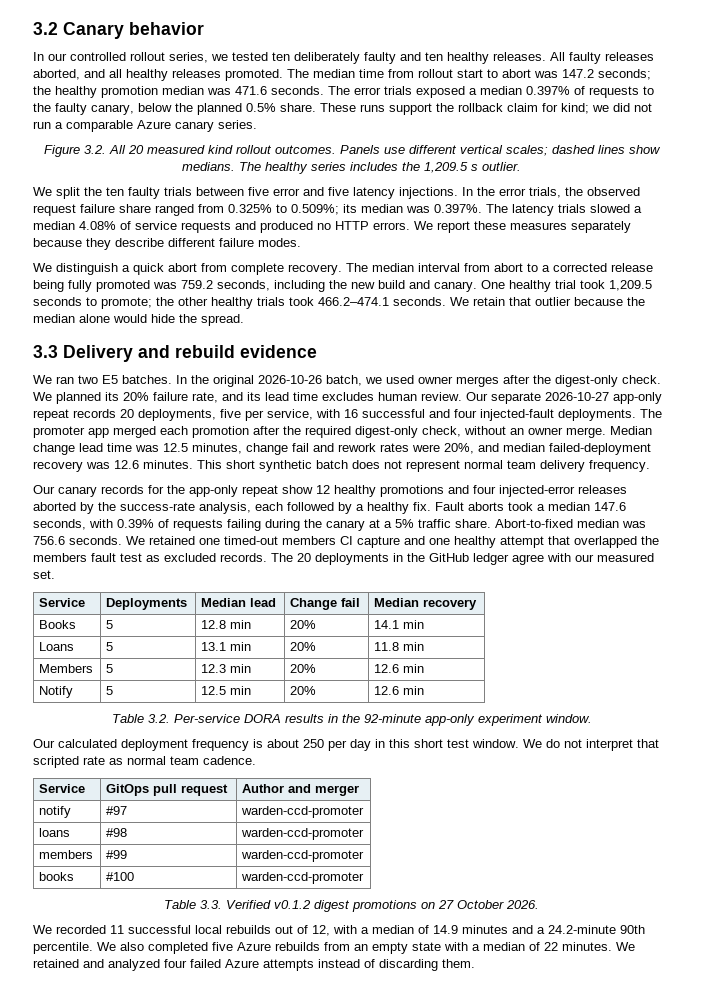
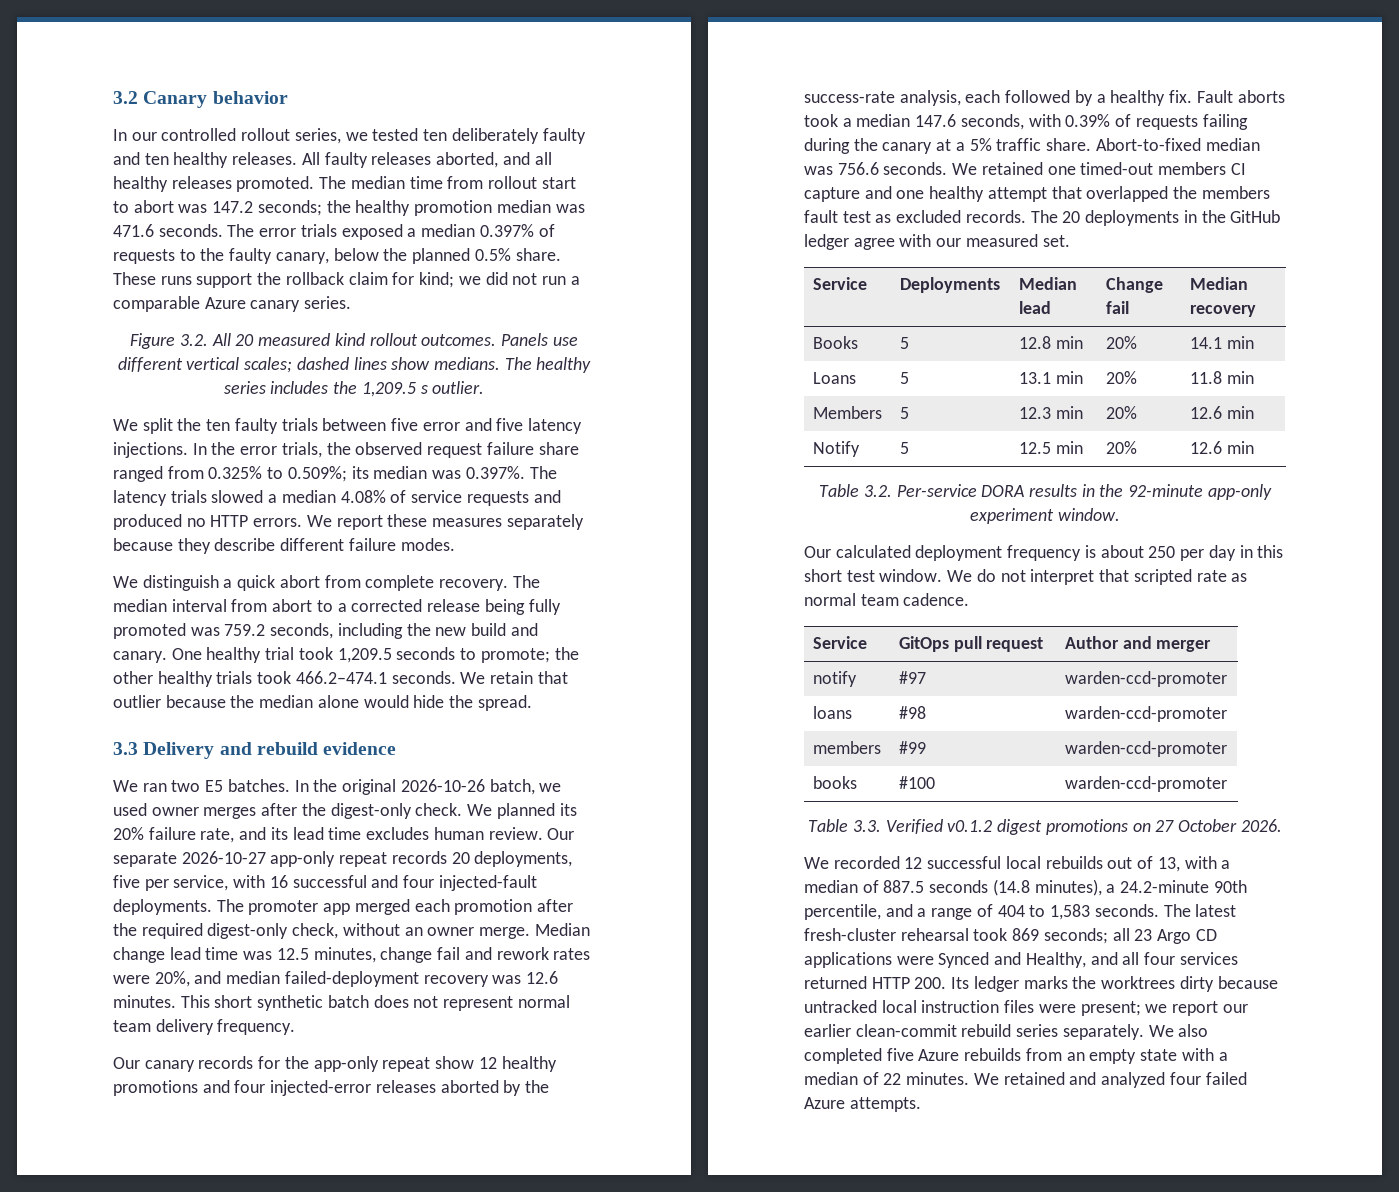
[110,925,124,934] 11 -> [904,857,923,869] 12
[312,925,645,936] [33,942,93,954] 12, with a median of 14.9 minutes and a 24.2-minute 90th percentile. -> [1157,856,1231,872] [804,879,1247,896] [804,904,1237,920] [804,928,1217,944] [804,952,1238,968] [804,976,1278,992] [804,1000,1248,1016] [804,1024,1144,1040] 13, with a median of 887.5 seconds (14.8 minutes), a 24.2-minute 90th percentile, and a range of 404 to 1,583 seconds. The latest fresh-cluster rehearsal took 869 seconds; all 23 Argo CD applications were Synced and Healthy, and all four services returned HTTP 200. Its ledger marks the worktrees dirty because untracked local instruction files were present; we report our earlier clean-commit rebuild series separately.
[263,959,475,971] attempts instead of discarding them. -> [849,1097,921,1112] attempts.

